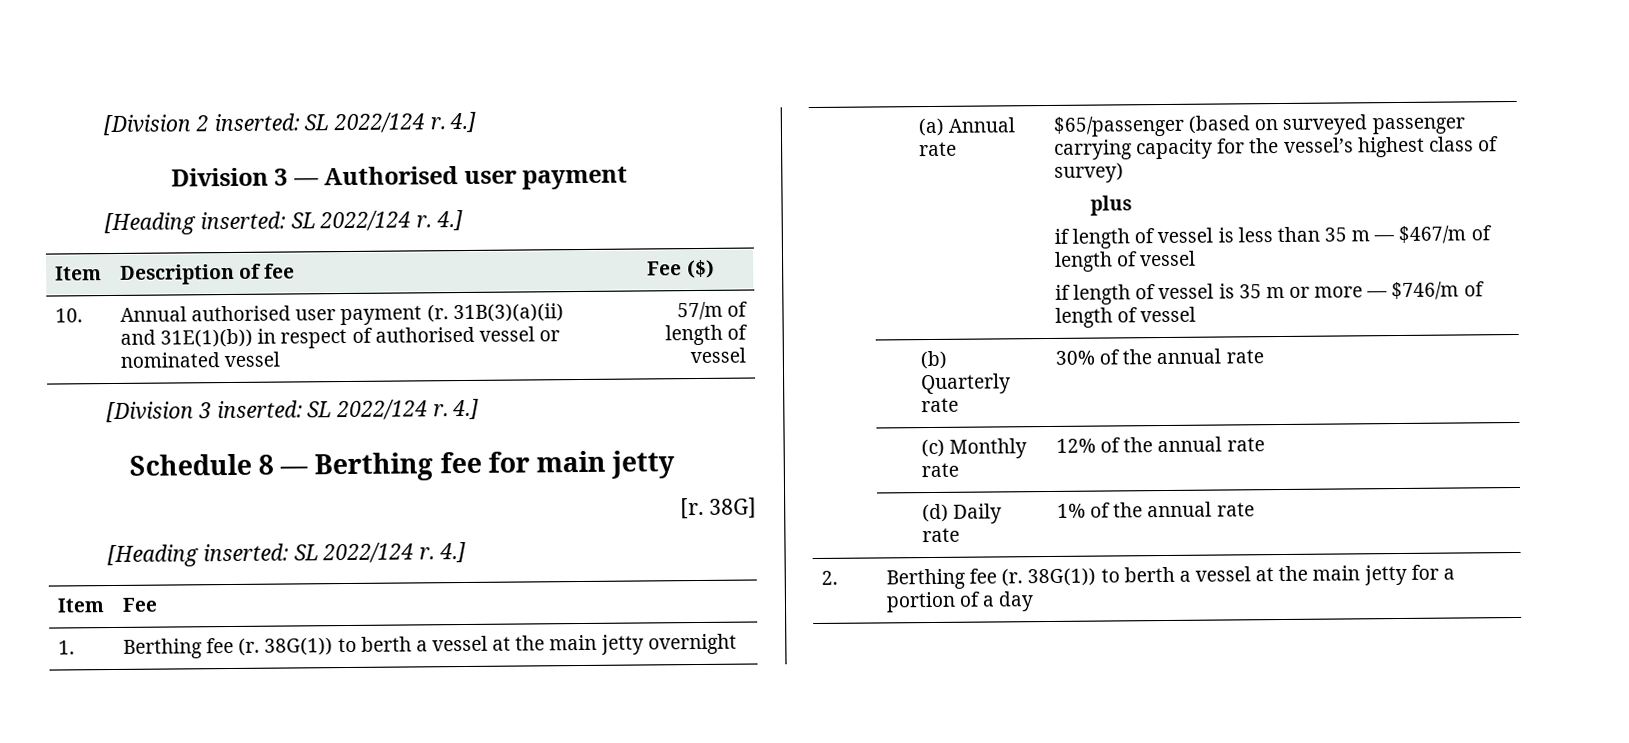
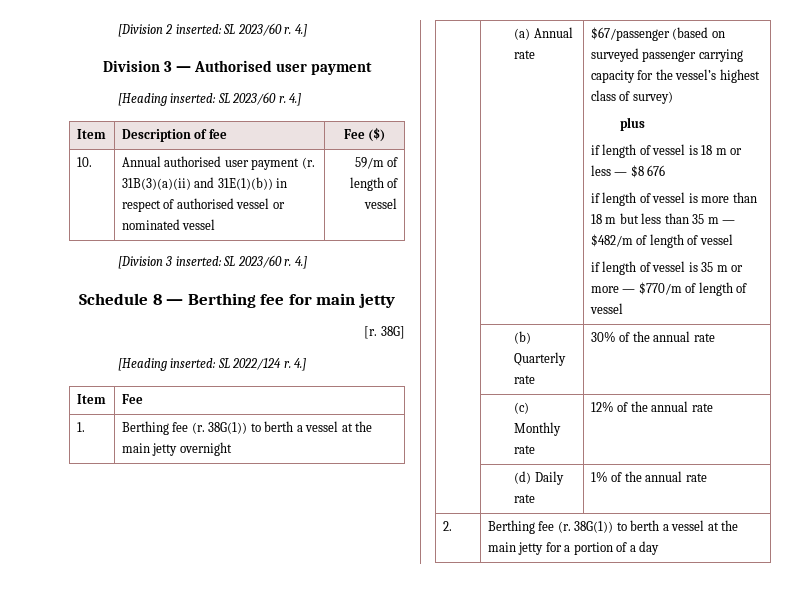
[333,112,426,134] 2022/124 -> [237,23,282,36] 2023/60
[319,210,412,232] 2022/124 -> [232,92,277,105] 2023/60
[676,301,723,321] 57/m -> [354,157,384,169] 59/m
[336,399,429,421] 2022/124 -> [237,255,282,268] 2023/60
[1053,115,1185,137] $65/passenger -> [590,27,670,41] $67/passenger
(1234, 235) none -> [701,145,743,155] [590,165,666,178] [590,192,757,206] [590,213,639,224] 18 m or less — $8 676 // if length of vessel is more than 18 m but
[1398,225,1467,244] $467/m -> [590,234,633,247] $482/m
[1391,281,1460,301] $746/m -> [638,282,682,295] $770/m

